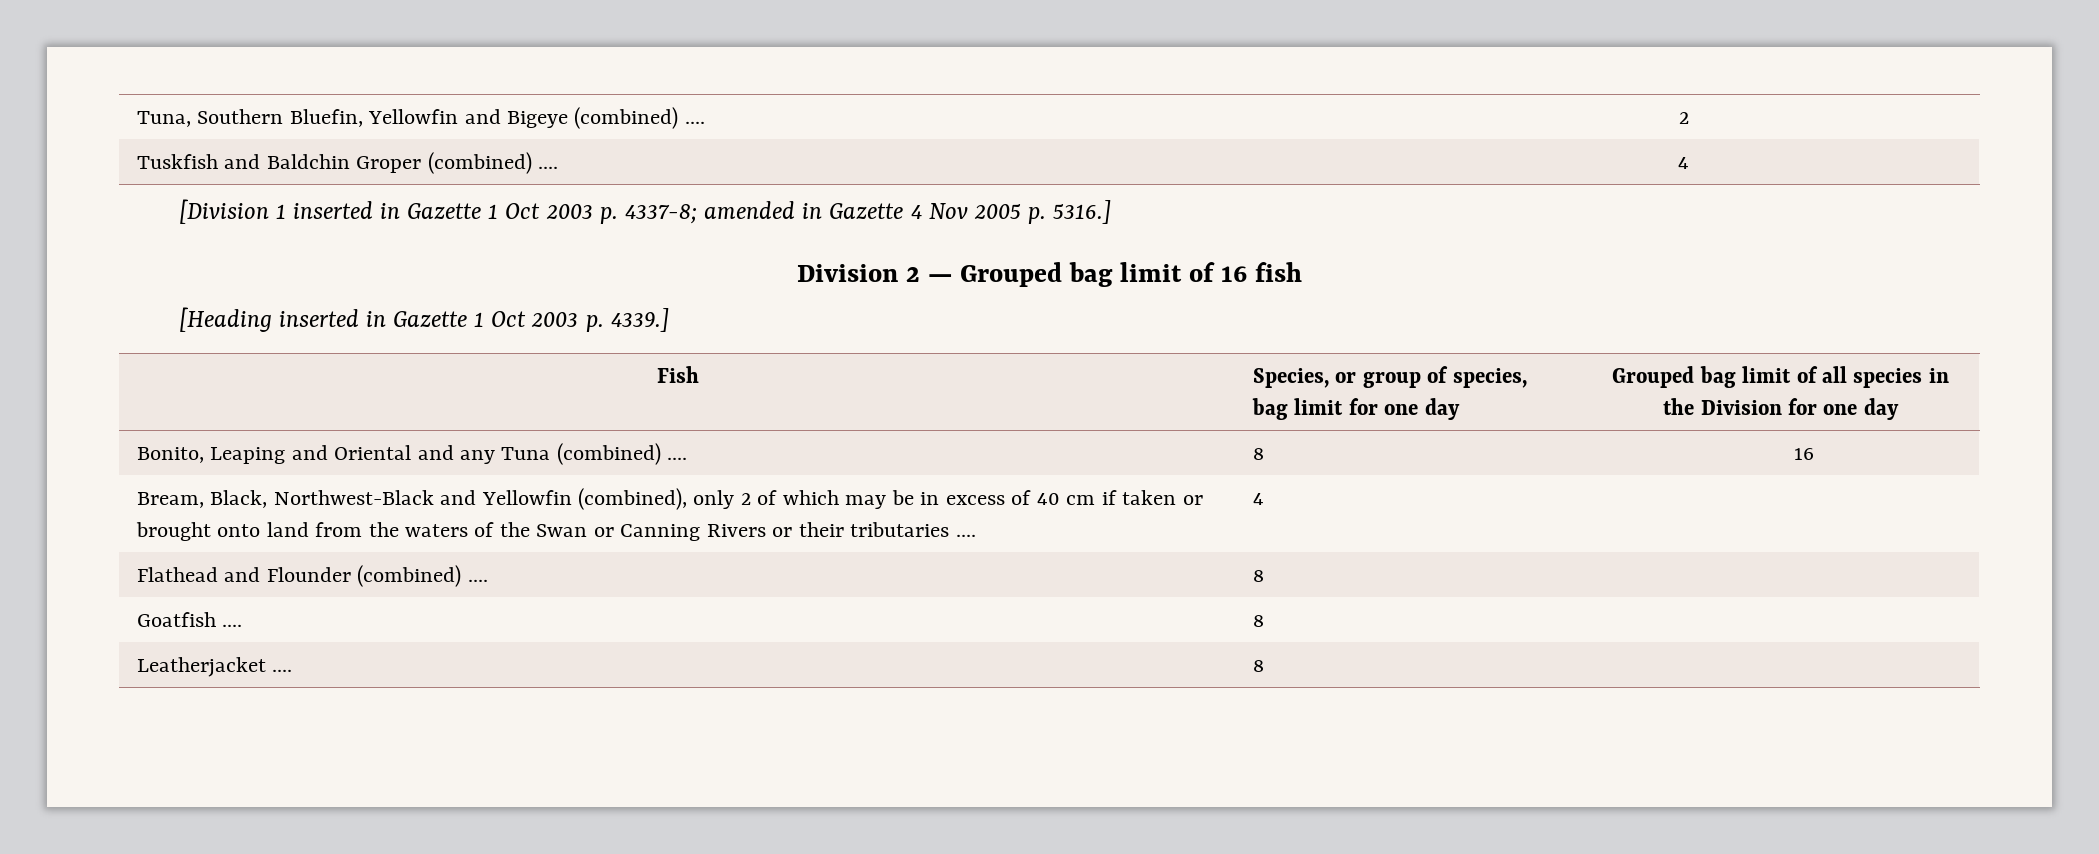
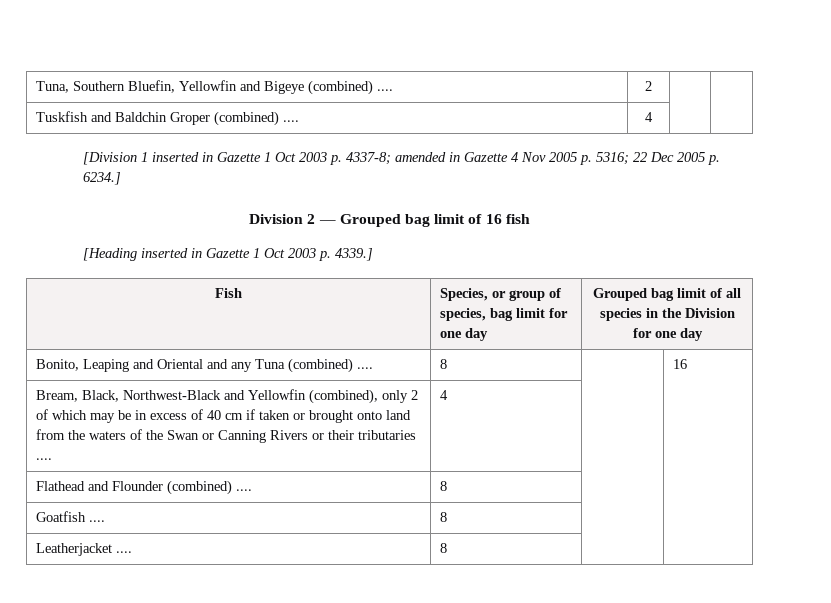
[1053,200,1112,224] 5316.] -> [595,152,720,165] [82,172,121,185] 5316; 22 Dec 2005 p. 6234.]

